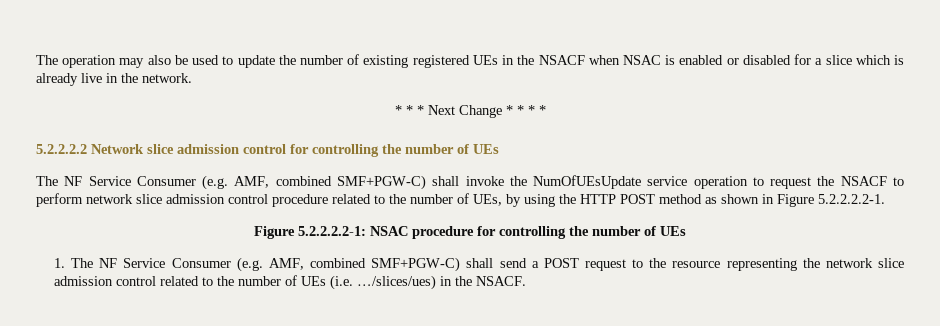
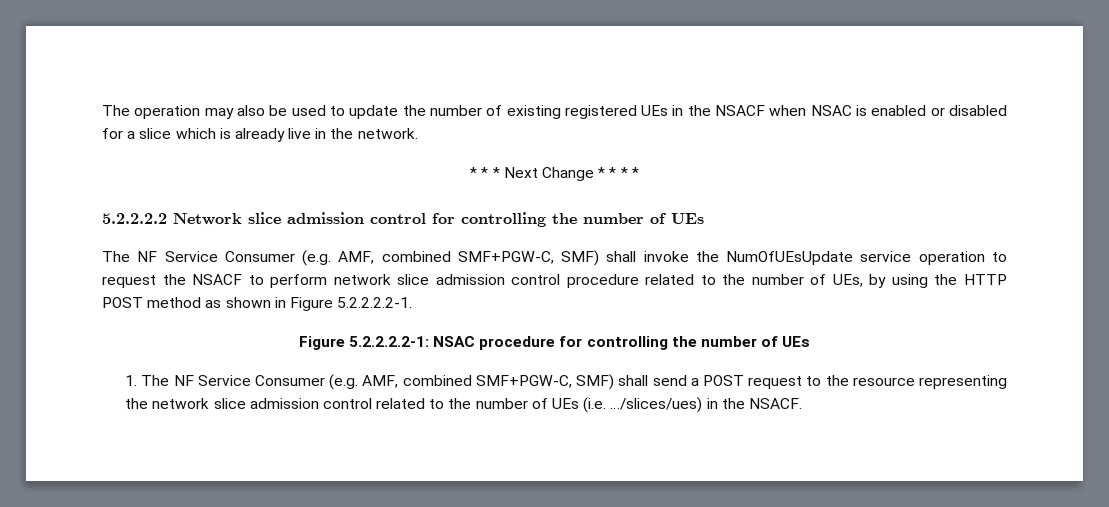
[336,175,426,190] SMF+PGW-C) -> [457,250,600,266] SMF+PGW-C, SMF)
[371,257,461,272] SMF+PGW-C) -> [475,374,615,390] SMF+PGW-C, SMF)

